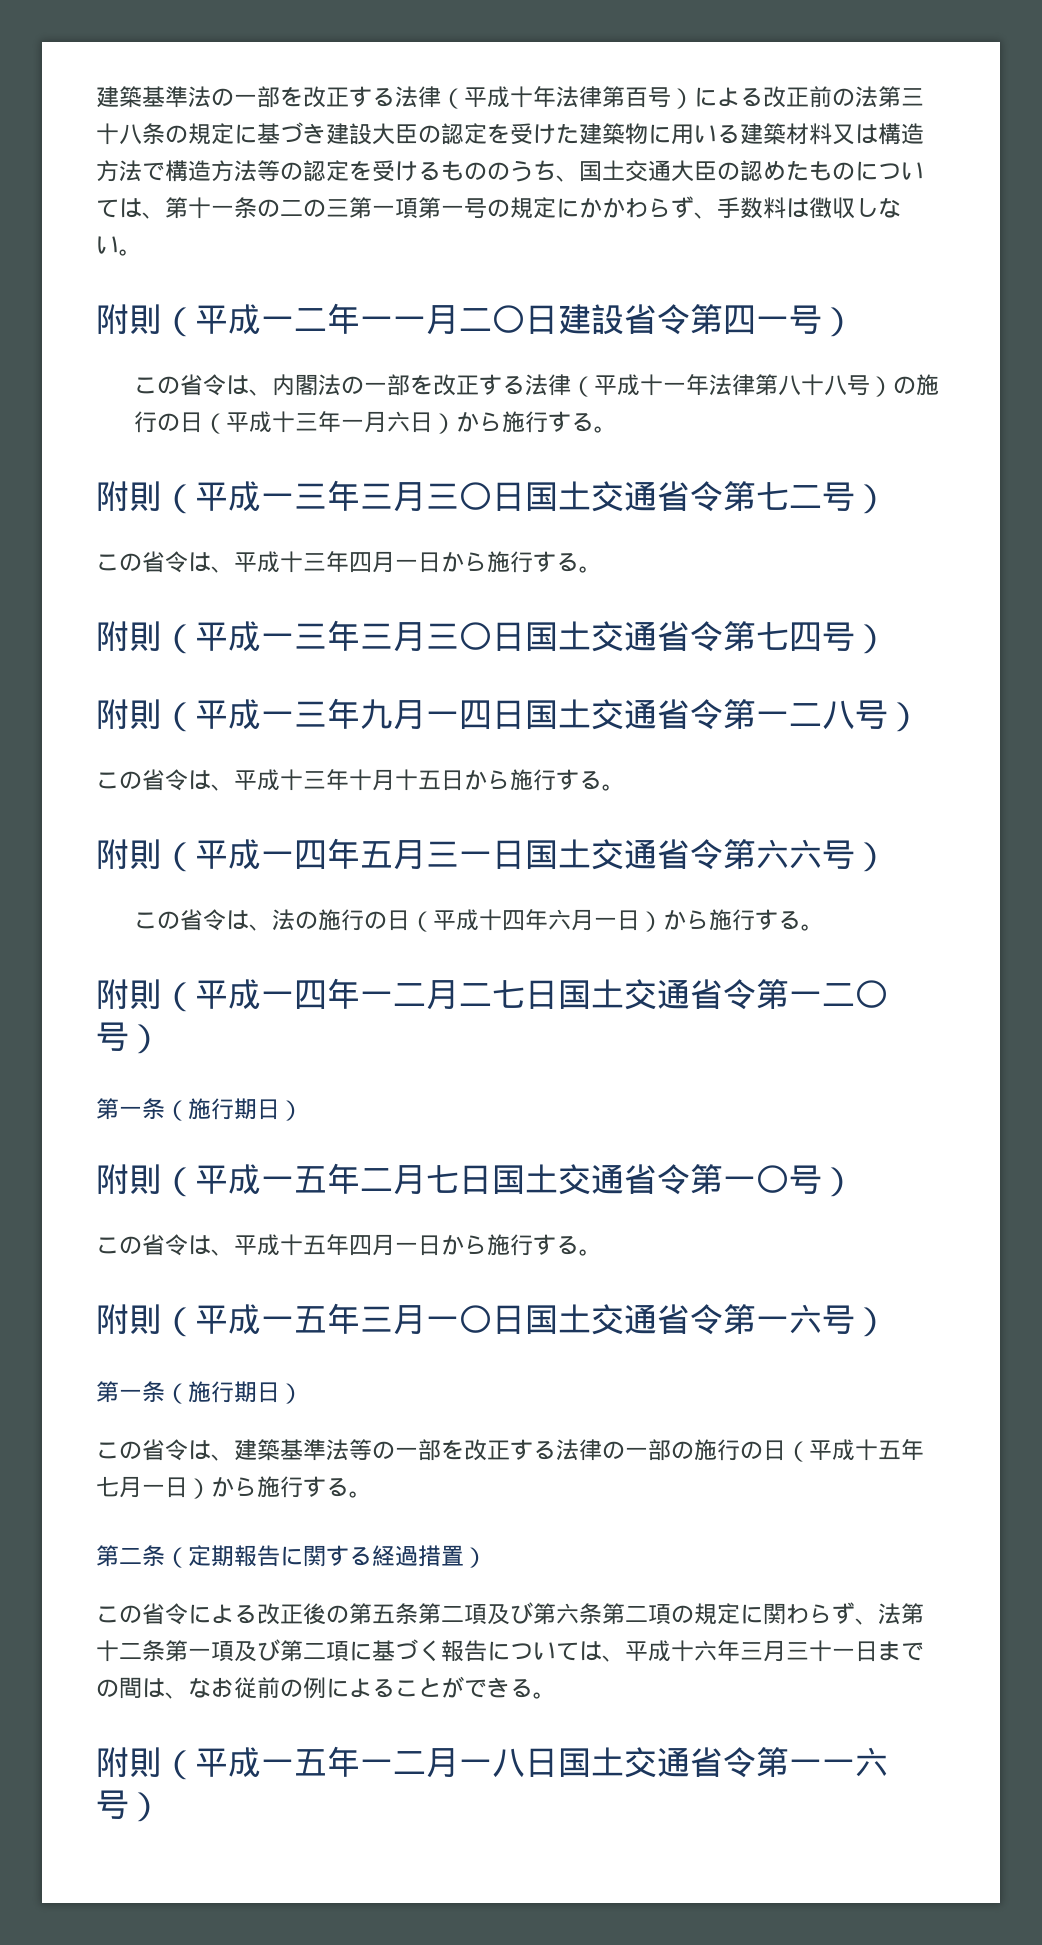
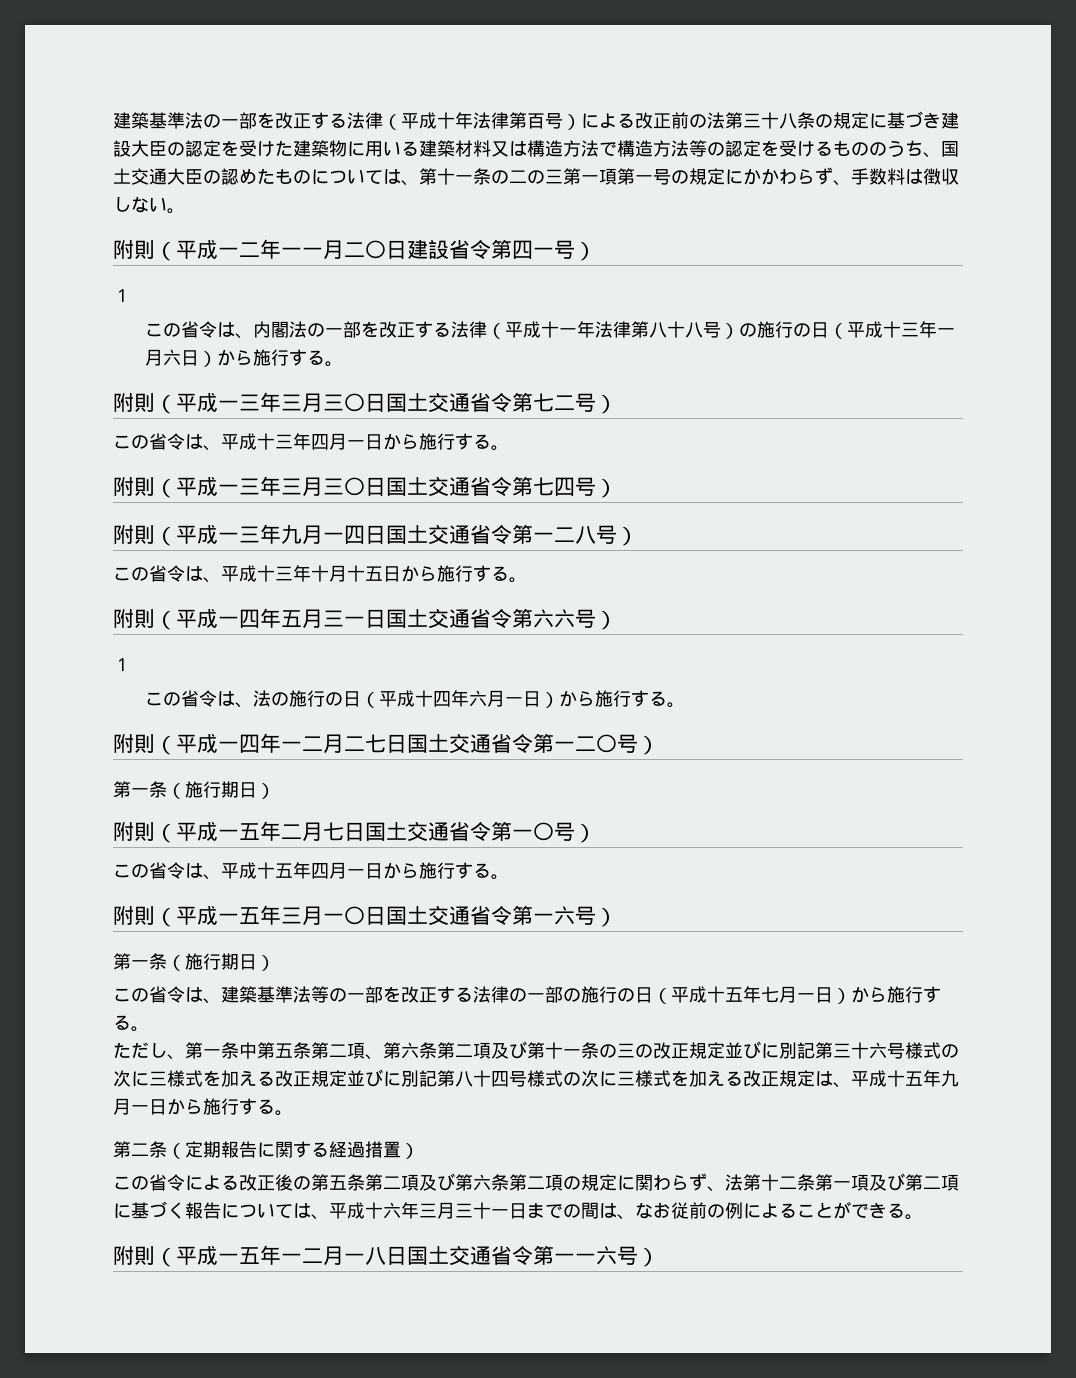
(855, 322) none -> [113,289,131,302] // １
(888, 857) none -> [113,658,131,671] // １
(372, 1494) none -> [113,1041,959,1060] [113,1069,959,1088] [113,1098,293,1116] // ただし、第一条中第五条第二項、第六条第二項及び第十一条の三の改正規定並びに別記第三十六号様式の次に三様式を加える改正規定並びに別記第八十四号様式の次に三様式を加える改正規定は、平成十五年九月一日から施行する。

